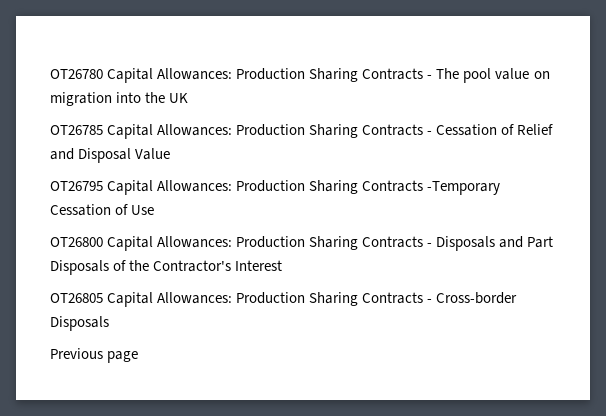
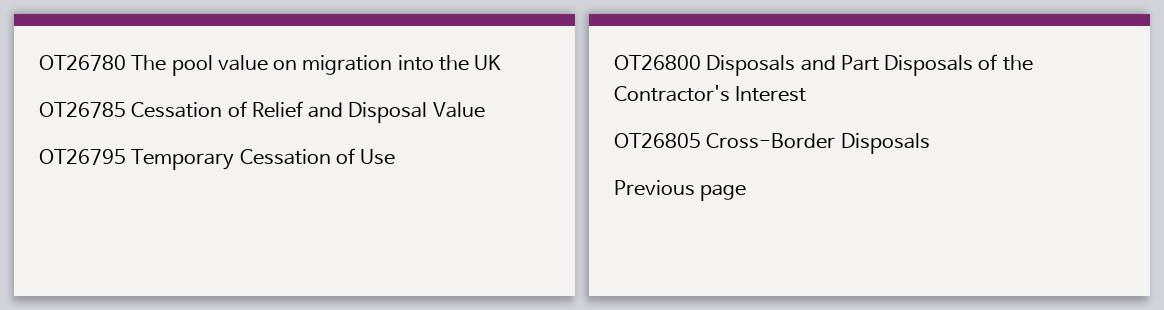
[107,68,433,83] Capital Allowances: Production Sharing Contracts - -> (126, 63) none
[107,124,433,139] Capital Allowances: Production Sharing Contracts - -> (126, 110) none
[107,180,501,195] [50,204,155,216] [50,236,433,251] Capital Allowances: Production Sharing Contracts -Temporary Cessation of Use // OT26800 Capital Allowances: Production Sharing Contracts - -> [131,148,396,170] [614,55,701,70] Temporary Cessation of Use // OT26800
[107,292,518,307] Capital Allowances: Production Sharing Contracts - Cross-border -> [706,133,836,149] Cross-Border

